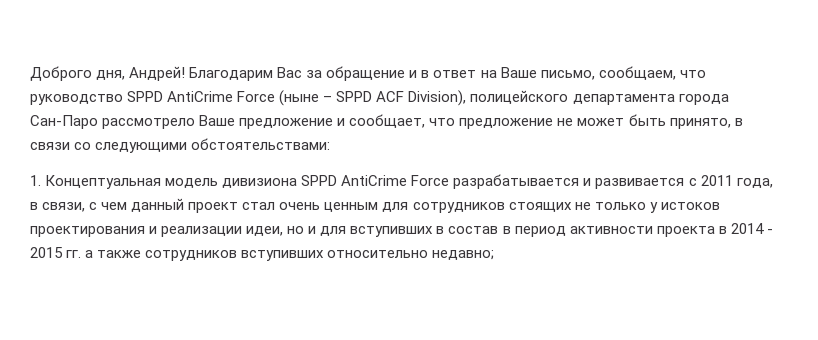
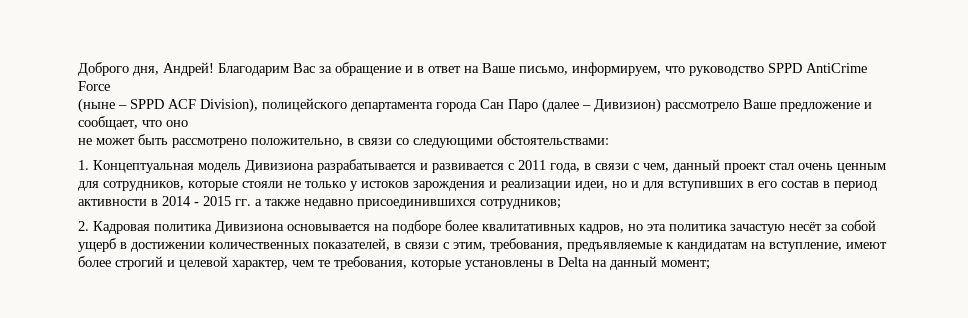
[598,66,676,80] сообщаем, -> [572,62,661,76] информируем,
(276, 96) none -> (110, 86) //
[30,115,98,129] Сан-Паро -> [480,98,661,113] Сан Паро (далее – Дивизион)
[459,118,554,129] предложение -> [166,120,188,127] оно //
[669,118,731,129] принято, -> [172,138,343,148] рассмотрено положительно,
[222,175,450,188] дивизиона SPPD AntiCrime Force -> [245,160,314,173] Дивизиона
[42,202,128,212] связи, с чем -> [595,163,669,172] связи с чем,
[412,202,572,213] сотрудников стоящих -> [103,181,283,191] сотрудников, которые стояли
[30,226,145,237] проектирования -> [413,181,485,191] зарождения
(445, 230) none -> [758,181,777,188] его
[656,226,715,237] проекта -> (147, 202) none
[145,250,495,261] сотрудников вступивших относительно недавно; -> [304,199,561,209] [78,220,876,234] [78,238,887,252] [78,256,710,270] недавно присоединившихся сотрудников; // 2. Кадровая политика Дивизиона основывается на подборе более квалитативных кадров, но эта политика зачастую несёт за собой ущерб в достижении количественных показателей, в связи с этим, требования, предъявляемые к кандидатам на вступление, имеют более строгий и целевой характер, чем те требования, которые установлены в Delta на данный момент;

